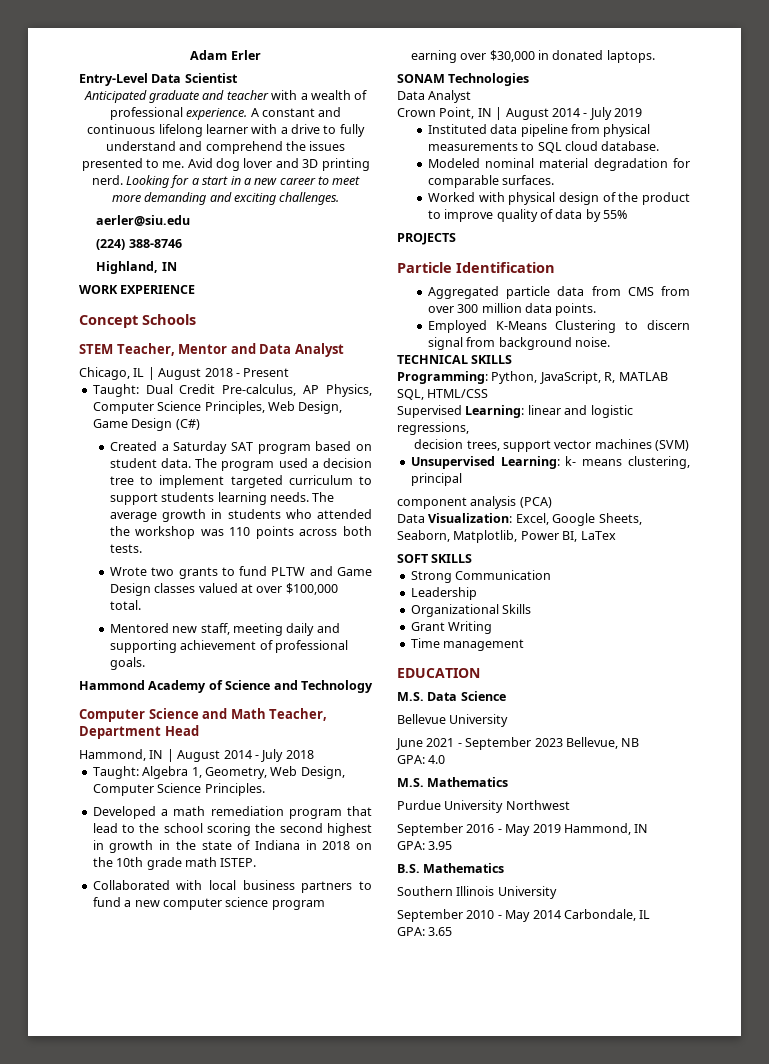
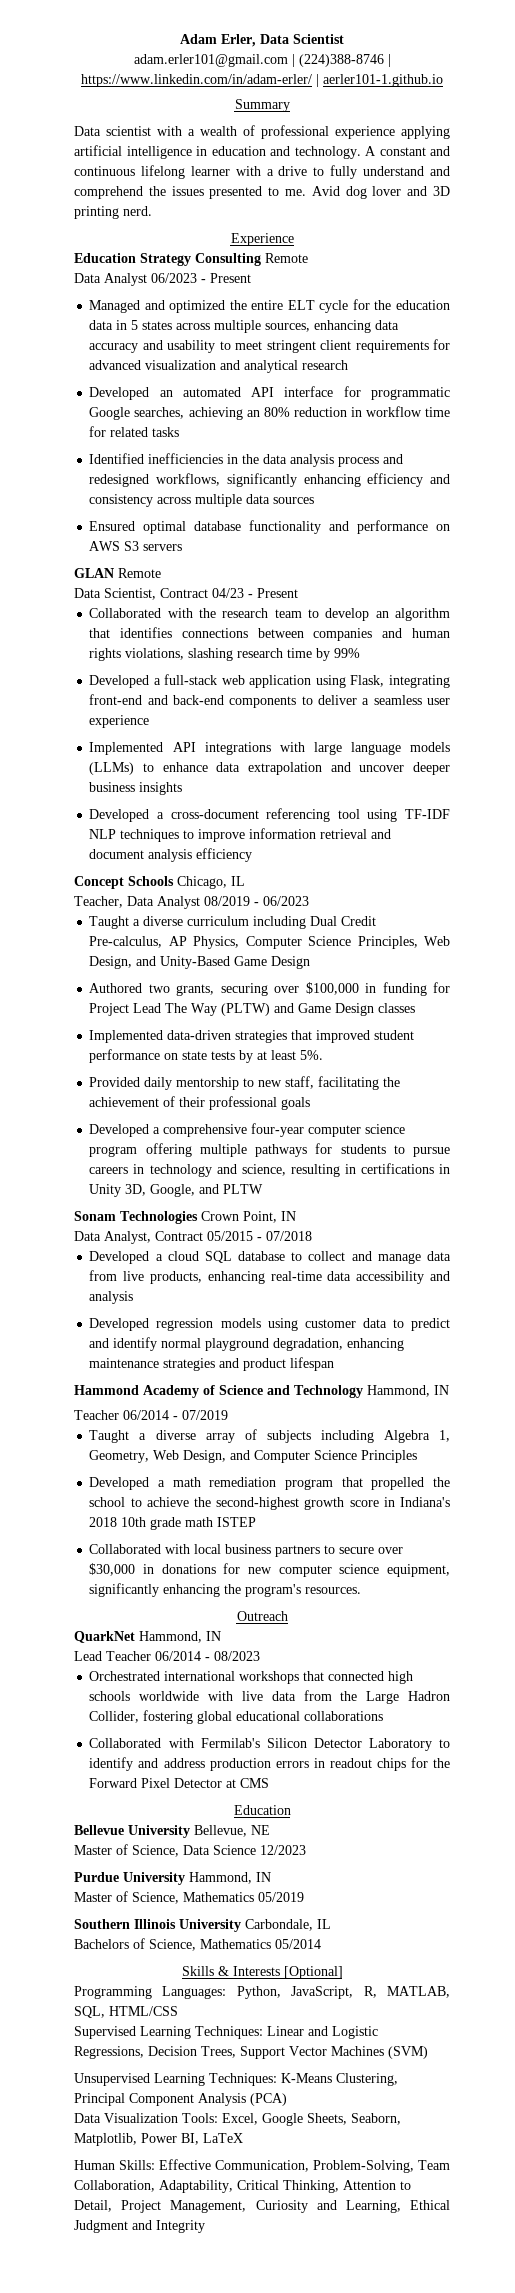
[230,50,261,60] [79,73,148,86] Erler // Entry-Level -> [221,34,256,47] Erler,
[83,90,269,103] Anticipated graduate and teacher -> [133,54,391,67] [81,74,443,87] [234,99,290,112] [74,126,151,136] adam.erler101@gmail.com | (224)388-8746 | https://www.linkedin.com/in/adam-erler/ | aerler101-1.github.io // Summary // Data scientist
[186,108,248,120] experience. -> [335,126,450,139] [74,145,361,159] experience applying artificial intelligence in education and technology.
[126,175,361,188] [111,192,340,205] [96,215,191,226] [96,239,182,250] [96,261,177,274] [79,285,196,294] [79,314,196,328] [79,343,344,357] [79,367,290,380] [92,384,139,397] Looking for a start in a new career to meet more demanding and exciting challenges. // aerler@siu.edu // (224) 388-8746 // Highland, IN // WORK EXPERIENCE // Concept Schools // STEM Teacher, Mentor and Data Analyst // Chicago, IL | August 2018 - Present // Taught: -> [230,233,294,246] [74,253,308,266] [74,273,251,286] [89,299,451,313] [89,320,400,333] [89,339,450,353] [89,360,349,373] [89,386,450,400] [89,406,450,420] [89,426,180,437] [89,453,404,467] [89,473,451,487] [89,494,315,507] [89,520,450,534] [89,541,183,551] [74,568,161,578] [74,588,298,600] [89,608,450,621] [89,627,450,641] [89,648,361,661] [89,674,450,688] [89,694,450,708] [89,715,150,728] [89,742,451,755] [89,762,450,775] [89,782,183,795] [89,808,451,822] [89,828,392,842] [89,848,253,862] [74,876,245,889] [74,896,309,909] [89,916,307,929] // Experience // Education Strategy Consulting Remote // Data Analyst 06/2023 - Present // Managed and optimized the entire ELT cycle for the education data in 5 states across multiple sources, enhancing data accuracy and usability to meet stringent client requirements for advanced visualization and analytical research // Developed an automated API interface for programmatic Google searches, achieving an 80% reduction in workflow time for related tasks // Identified inefficiencies in the data analysis process and redesigned workflows, significantly enhancing efficiency and consistency across multiple data sources // Ensured optimal database functionality and performance on AWS S3 servers // GLAN Remote // Data Scientist, Contract 04/23 - Present // Collaborated with the research team to develop an algorithm that identifies connections between companies and human rights violations, slashing research time by 99% // Developed a full-stack web application using Flask, integrating front-end and back-end components to deliver a seamless user experience // Implemented API integrations with large language models (LLMs) to enhance data extrapolation and uncover deeper business insights // Developed a cross-document referencing tool using TF-IDF NLP techniques to improve information retrieval and document analysis efficiency // Concept Schools Chicago, IL // Teacher, Data Analyst 08/2019 - 06/2023 // Taught a diverse curriculum including
[92,418,200,431] [109,441,372,454] [109,458,373,471] [109,475,372,488] [109,492,335,505] [109,509,372,522] [109,526,372,539] [109,544,142,553] [109,566,373,579] [109,583,338,596] [109,600,141,610] [109,623,340,636] [109,640,349,653] [109,657,145,670] Game Design (C#) // Created a Saturday SAT program based on student data. The program used a decision tree to implement targeted curriculum to support students learning needs. The average growth in students who attended the workshop was 110 points across both tests. // Wrote two grants to fund PLTW and Game Design classes valued at over $100,000 total. // Mentored new staff, meeting daily and supporting achievement of professional goals. -> [136,956,311,969] [89,982,450,996] [89,1003,416,1016] [89,1030,415,1043] [89,1049,324,1063] [89,1076,401,1090] [89,1096,311,1110] [89,1123,406,1137] [89,1143,451,1157] [89,1163,450,1177] [89,1184,264,1197] [74,1211,296,1224] [74,1231,312,1244] [89,1251,452,1264] [89,1270,451,1284] [89,1291,134,1304] [89,1318,450,1331] [89,1337,405,1351] [89,1357,335,1371] and Unity-Based Game Design // Authored two grants, securing over $100,000 in funding for Project Lead The Way (PLTW) and Game Design classes // Implemented data-driven strategies that improved student performance on state tests by at least 5%. // Provided daily mentorship to new staff, facilitating the achievement of their professional goals // Developed a comprehensive four-year computer science program offering multiple pathways for students to pursue careers in technology and science, resulting in certifications in Unity 3D, Google, and PLTW // Sonam Technologies Crown Point, IN // Data Analyst, Contract 05/2015 - 07/2018 // Developed a cloud SQL database to collect and manage data from live products, enhancing real-time data accessibility and analysis // Developed regression models using customer data to predict and identify normal playground degradation, enhancing maintenance strategies and product lifespan
[79,708,328,722] [79,725,199,739] [79,749,314,762] [92,766,139,779] // Computer Science and Math Teacher, Department Head // Hammond, IN | August 2014 - July 2018 // Taught: -> [367,1385,449,1397] [74,1410,228,1420] [89,1429,374,1443] Hammond, IN // Teacher 06/2014 - 07/2019 // Taught a diverse array of subjects including
[92,783,265,796] Computer Science Principles. -> [230,1450,418,1463] and Computer Science Principles
[92,823,372,836] [92,840,373,853] [92,857,113,867] lead to the school scoring the second highest in growth in the state of Indiana in 2018 on the -> [371,1477,450,1490] [89,1497,450,1510] [89,1517,118,1527] propelled the school to achieve the second-highest growth score in Indiana's 2018
[220,858,257,867] ISTEP. -> [217,1517,257,1527] ISTEP
[92,897,325,910] [410,50,655,63] [397,73,530,86] [397,90,472,103] [397,107,642,120] [427,124,651,137] [427,141,660,153] [427,158,690,171] [427,175,555,188] [427,192,690,205] [427,209,628,222] [397,233,456,245] [397,262,555,273] [427,286,690,299] [427,303,597,316] [427,320,690,333] [427,337,611,350] [397,355,513,364] [397,371,488,384] fund a new computer science program earning over $30,000 in donated laptops. // SONAM Technologies // Data Analyst // Crown Point, IN | August 2014 - July 2019 // Instituted data pipeline from physical measurements to SQL cloud database. // Modeled nominal material degradation for comparable surfaces. // Worked with physical design of the product to improve quality of data by 55% // PROJECTS // Particle Identification // Aggregated particle data from CMS from over 300 million data points. // Employed K-Means Clustering to discern signal from background noise. // TECHNICAL SKILLS // Programming: -> [339,1547,404,1554] [89,1563,450,1577] [89,1583,362,1597] [236,1611,288,1621] [74,1631,221,1643] [74,1651,260,1661] [89,1671,414,1684] [89,1690,450,1704] [89,1710,384,1724] [89,1738,451,1751] [89,1757,450,1771] [89,1778,270,1788] [233,1805,291,1815] [74,1825,270,1838] [74,1844,306,1857] [74,1872,271,1885] [74,1891,304,1904] [74,1919,331,1932] [74,1938,321,1951] [181,1966,343,1979] [74,1986,227,1999] secure over $30,000 in donations for new computer science equipment, significantly enhancing the program's resources. // Outreach // QuarkNet Hammond, IN // Lead Teacher 06/2014 - 08/2023 // Orchestrated international workshops that connected high schools worldwide with live data from the Large Hadron Collider, fostering global educational collaborations // Collaborated with Fermilab's Silicon Detector Laboratory to identify and address production errors in readout chips for the Forward Pixel Detector at CMS // Education // Bellevue University Bellevue, NE // Master of Science, Data Science 12/2023 // Purdue University Hammond, IN // Master of Science, Mathematics 05/2019 // Southern Illinois University Carbondale, IL // Bachelors of Science, Mathematics 05/2014 // Skills & Interests [Optional] // Programming Languages:
[618,372,668,381] MATLAB -> [387,1986,450,1998] MATLAB,
[465,405,633,418] [397,422,469,435] [414,439,690,452] [410,456,690,469] [410,473,462,486] [397,496,517,509] Learning: linear and logistic regressions, // decision trees, support vector machines (SVM) // Unsupervised Learning: k- means clustering, principal // component analysis -> [140,2026,378,2039] [74,2046,428,2059] [74,2073,398,2086] [74,2093,246,2106] Learning Techniques: Linear and Logistic Regressions, Decision Trees, Support Vector Machines (SVM) // Unsupervised Learning Techniques: K-Means Clustering, Principal Component Analysis
[428,513,513,523] Visualization: -> [104,2113,218,2123] Visualization Tools:
[580,531,616,540] [397,554,473,563] [410,570,552,583] [410,587,477,600] [410,604,532,617] [410,621,493,634] [410,638,525,651] [397,668,480,678] [397,691,506,701] [397,714,509,727] [396,737,640,750] [397,755,446,764] [397,777,509,787] [397,800,570,813] [397,823,649,836] [397,841,453,850] [397,863,505,873] [397,886,557,899] [397,909,651,922] [397,927,453,936] LaTex // SOFT SKILLS // Strong Communication // Leadership // Organizational Skills // Grant Writing // Time management // EDUCATION // M.S. Data Science // Bellevue University // June 2021 - September 2023 Bellevue, NB // GPA: 4.0 // M.S. Mathematics // Purdue University Northwest // September 2016 - May 2019 Hammond, IN // GPA: 3.95 // B.S. Mathematics // Southern Illinois University // September 2010 - May 2014 Carbondale, IL // GPA: 3.65 -> [203,2133,243,2143] [74,2159,450,2173] [74,2180,411,2193] [74,2200,450,2213] [74,2220,205,2233] LaTeX // Human Skills: Effective Communication, Problem-Solving, Team Collaboration, Adaptability, Critical Thinking, Attention to Detail, Project Management, Curiosity and Learning, Ethical Judgment and Integrity

